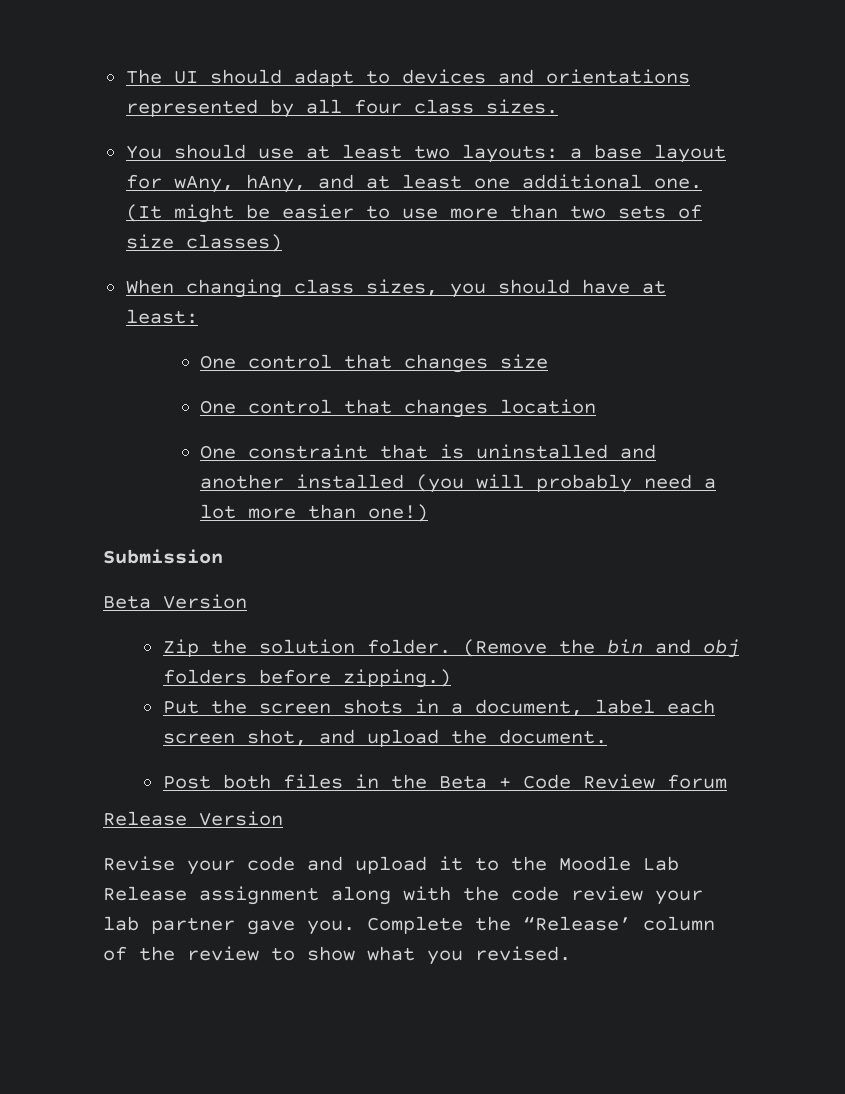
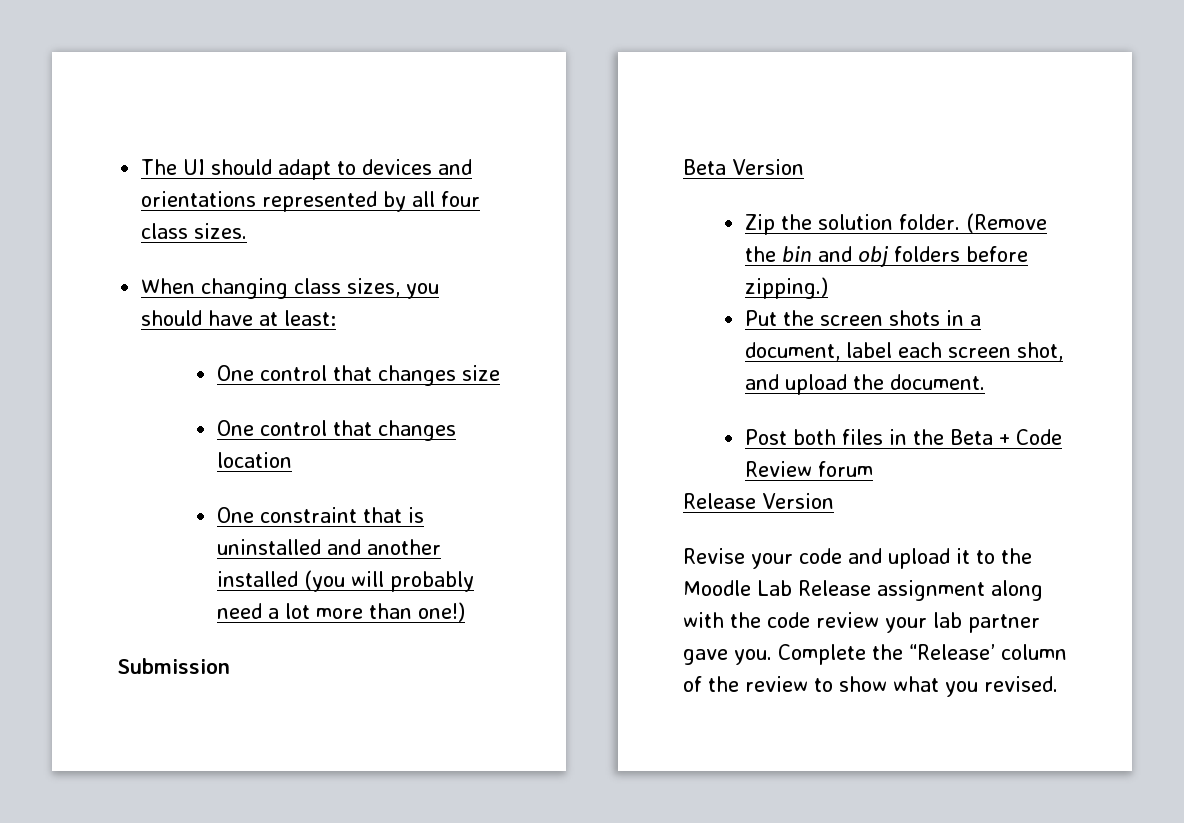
[125,144,726,163] [125,174,702,193] [125,204,702,223] [125,234,282,252] // You should use at least two layouts: a base layout for wAny, hAny, and at least one additional one. (It might be easier to use more than two sets of size classes) -> (248, 231) none

